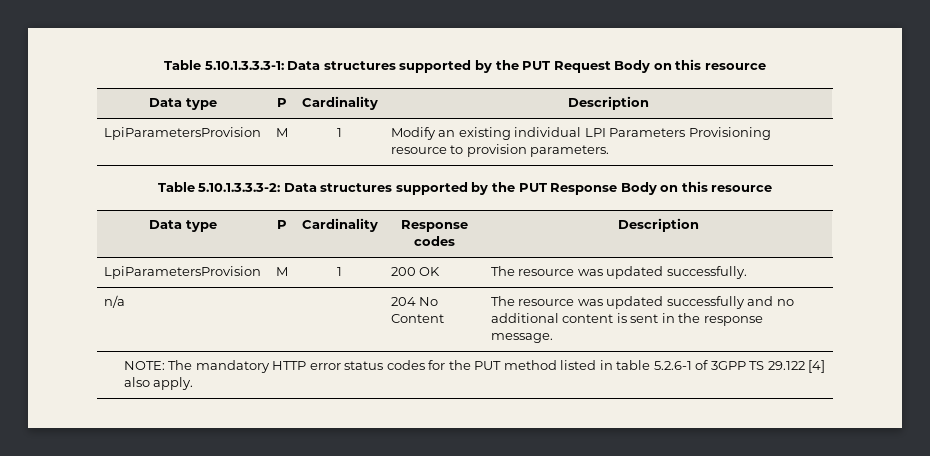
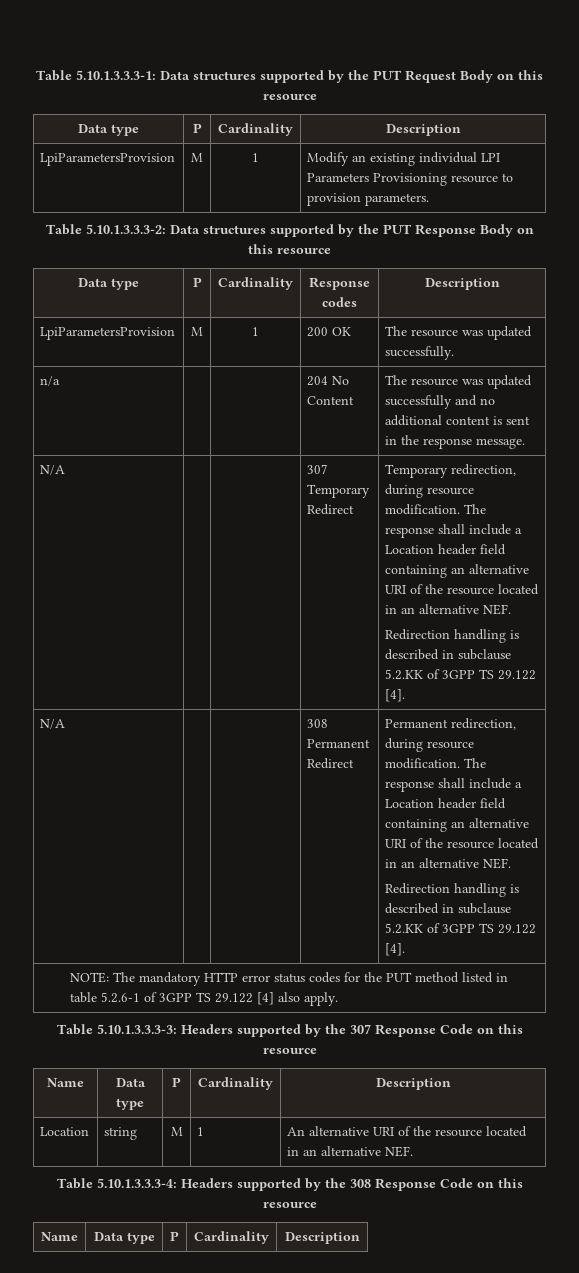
(553, 338) none -> [40,465,66,475] [307,464,329,474] [307,484,371,498] [307,504,355,515] [385,464,517,478] [385,484,475,498] [385,504,487,515] [385,524,523,538] [385,544,507,555] [385,564,530,578] [385,584,540,595] [385,604,512,615] [385,629,520,643] [385,649,512,660] [385,669,537,680] [385,689,406,702] [40,719,66,729] [307,719,329,728] [307,739,371,748] [307,758,355,769] [385,718,517,730] [385,738,475,752] [385,758,487,769] [385,778,523,792] [385,798,507,809] [385,818,530,832] [385,838,540,849] [385,858,512,869] [385,883,520,897] [385,903,512,914] [385,923,537,934] [385,943,406,956] // N/A | | | 307 Temporary Redirect | Temporary redirection, during resource modification. The response shall include a Location header field containing an alternative URI of the resource located in an alternative NEF. // Redirection handling is described in subclause 5.2.KK of 3GPP TS 29.122 [4]. // N/A | | | 308 Permanent Redirect | Permanent redirection, during resource modification. The response shall include a Location header field containing an alternative URI of the resource located in an alternative NEF. // Redirection handling is described in subclause 5.2.KK of 3GPP TS 29.122 [4].
(194, 383) none -> [56,1024,523,1037] [262,1048,317,1054] [47,1078,84,1087] [115,1078,146,1087] [116,1098,144,1110] [172,1077,181,1087] [197,1077,273,1090] [375,1078,451,1090] [40,1127,90,1136] [104,1127,138,1140] [170,1127,183,1136] [197,1127,205,1136] [287,1126,528,1137] [287,1146,414,1157] [56,1178,523,1191] [262,1202,317,1208] [41,1232,78,1241] [93,1232,155,1244] [170,1231,179,1241] [193,1231,269,1244] [284,1232,360,1244] // Table 5.10.1.3.3.3-3: Headers supported by the 307 Response Code on this resource // Name | Data type | P | Cardinality | Description // Location | string | M | 1 | An alternative URI of the resource located in an alternative NEF. // Table 5.10.1.3.3.3-4: Headers supported by the 308 Response Code on this resource // Name | Data type | P | Cardinality | Description

